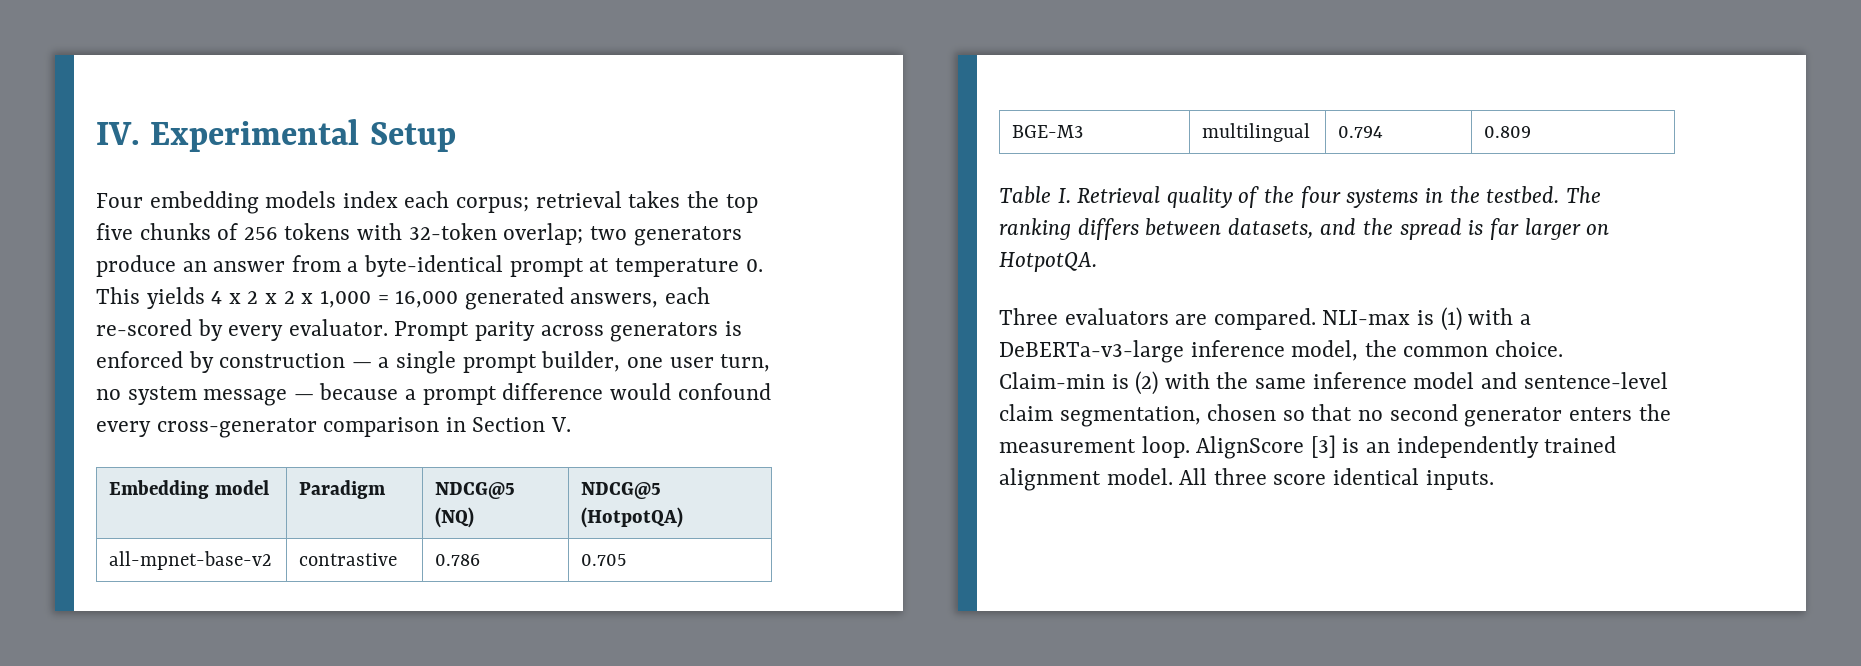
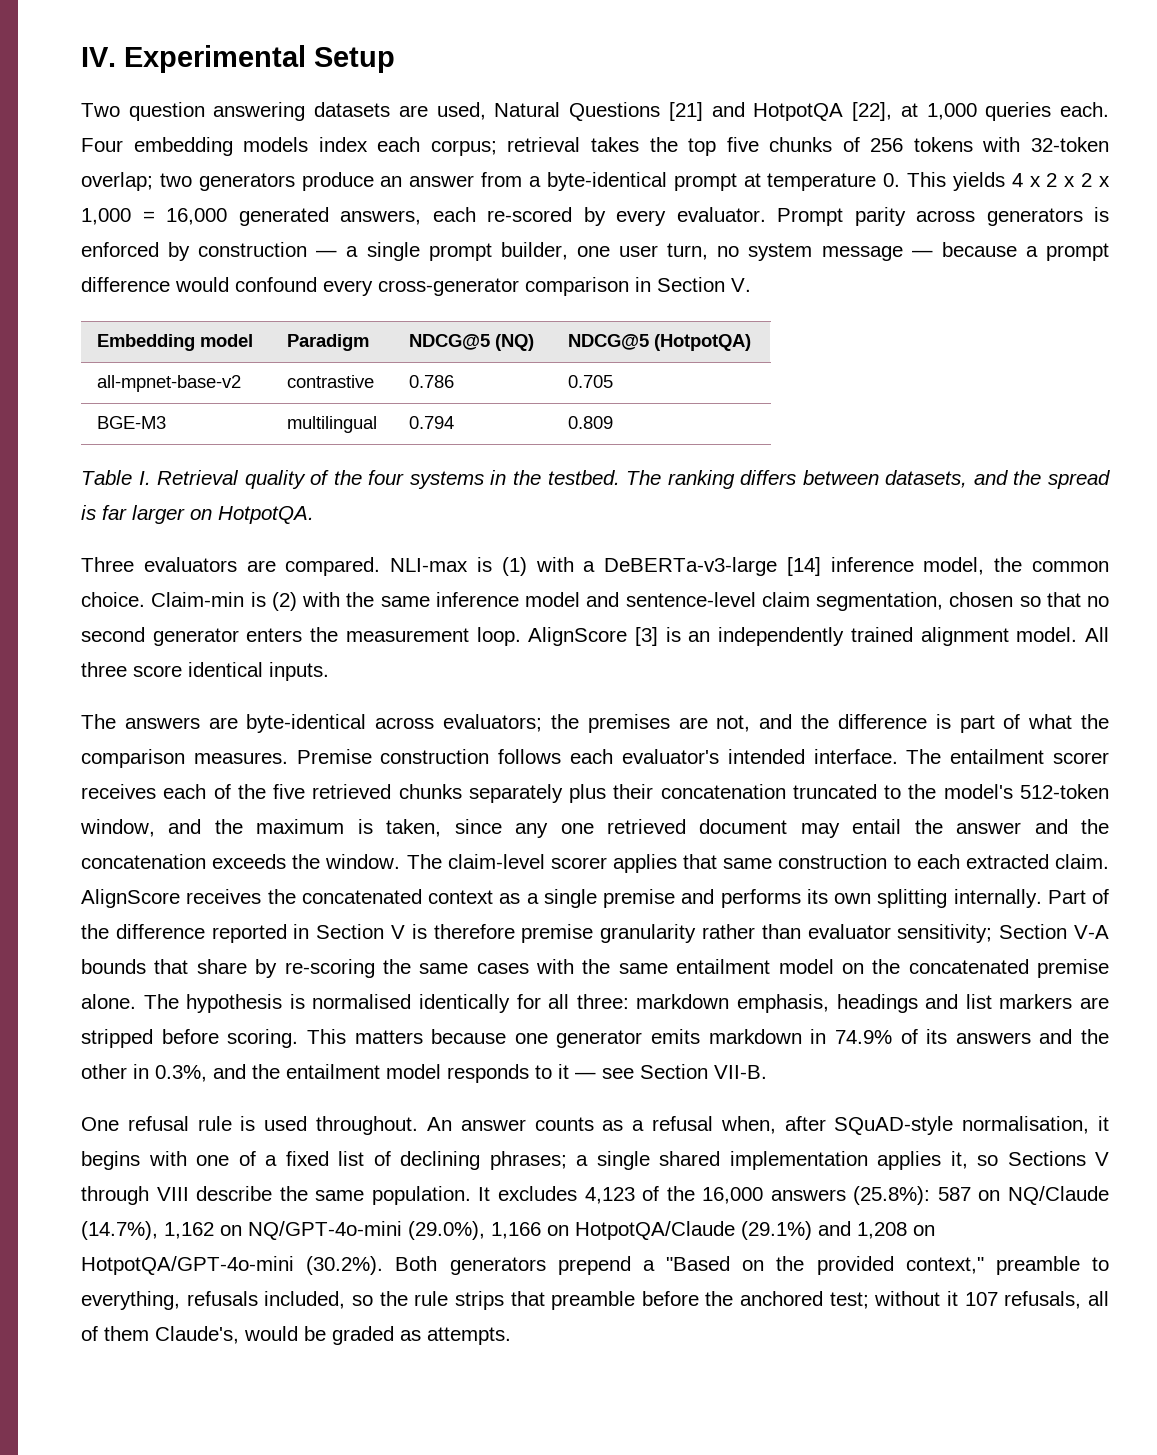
(456, 137) none -> [81,102,1110,121] Two question answering datasets are used, Natural Questions [21] and HotpotQA [22], at 1,000 queries each.
(1184, 351) none -> [786,557,821,576] [14]
(1494, 480) none -> [81,714,1110,733] [81,749,1110,768] [81,784,1109,803] [80,819,1109,838] [81,854,1109,873] [81,889,1109,908] [81,924,1109,943] [81,959,1109,978] [81,994,1110,1013] [81,1029,1109,1048] [81,1064,767,1083] [81,1116,1109,1135] [81,1151,1109,1170] [81,1186,1109,1205] [81,1221,935,1240] [81,1256,1109,1275] [81,1291,1109,1310] [81,1326,511,1345] // The answers are byte-identical across evaluators; the premises are not, and the difference is part of what the comparison measures. Premise construction follows each evaluator's intended interface. The entailment scorer receives each of the five retrieved chunks separately plus their concatenation truncated to the model's 512-token window, and the maximum is taken, since any one retrieved document may entail the answer and the concatenation exceeds the window. The claim-level scorer applies that same construction to each extracted claim. AlignScore receives the concatenated context as a single premise and performs its own splitting internally. Part of the difference reported in Section V is therefore premise granularity rather than evaluator sensitivity; Section V-A bounds that share by re-scoring the same cases with the same entailment model on the concatenated premise alone. The hypothesis is normalised identically for all three: markdown emphasis, headings and list markers are stripped before scoring. This matters because one generator emits markdown in 74.9% of its answers and the other in 0.3%, and the entailment model responds to it — see Section VII-B. // One refusal rule is used throughout. An answer counts as a refusal when, after SQuAD-style normalisation, it begins with one of a fixed list of declining phrases; a single shared implementation applies it, so Sections V through VIII describe the same population. It excludes 4,123 of the 16,000 answers (25.8%): 587 on NQ/Claude (14.7%), 1,162 on NQ/GPT-4o-mini (29.0%), 1,166 on HotpotQA/Claude (29.1%) and 1,208 on HotpotQA/GPT-4o-mini (30.2%). Both generators prepend a "Based on the provided context," preamble to everything, refusals included, so the rule strips that preamble before the anchored test; without it 107 refusals, all of them Claude's, would be graded as attempts.

